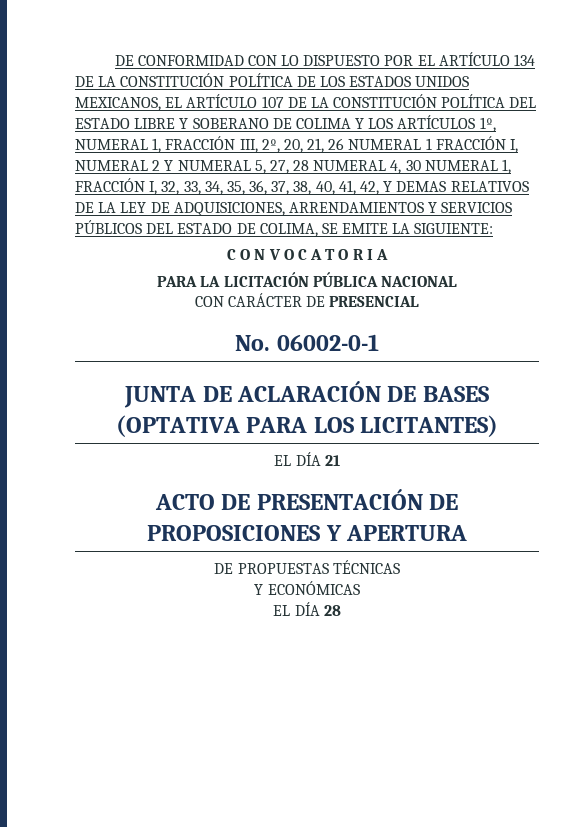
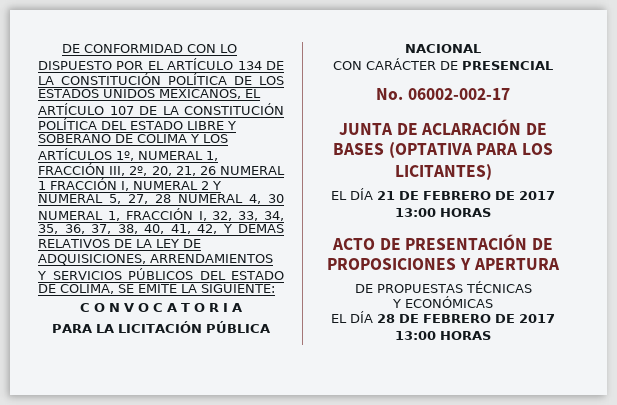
[276,334,379,351] 06002-0-1 -> [407,88,510,100] 06002-002-17
(340, 460) none -> [399,191,555,200] [395,208,491,217] DE FEBRERO DE 2017 // 13:00 HORAS
(341, 610) none -> [399,314,555,323] [395,331,491,340] DE FEBRERO DE 2017 // 13:00 HORAS

